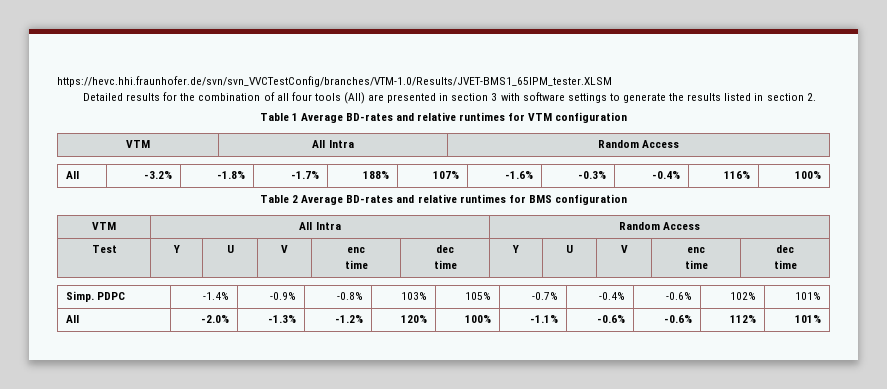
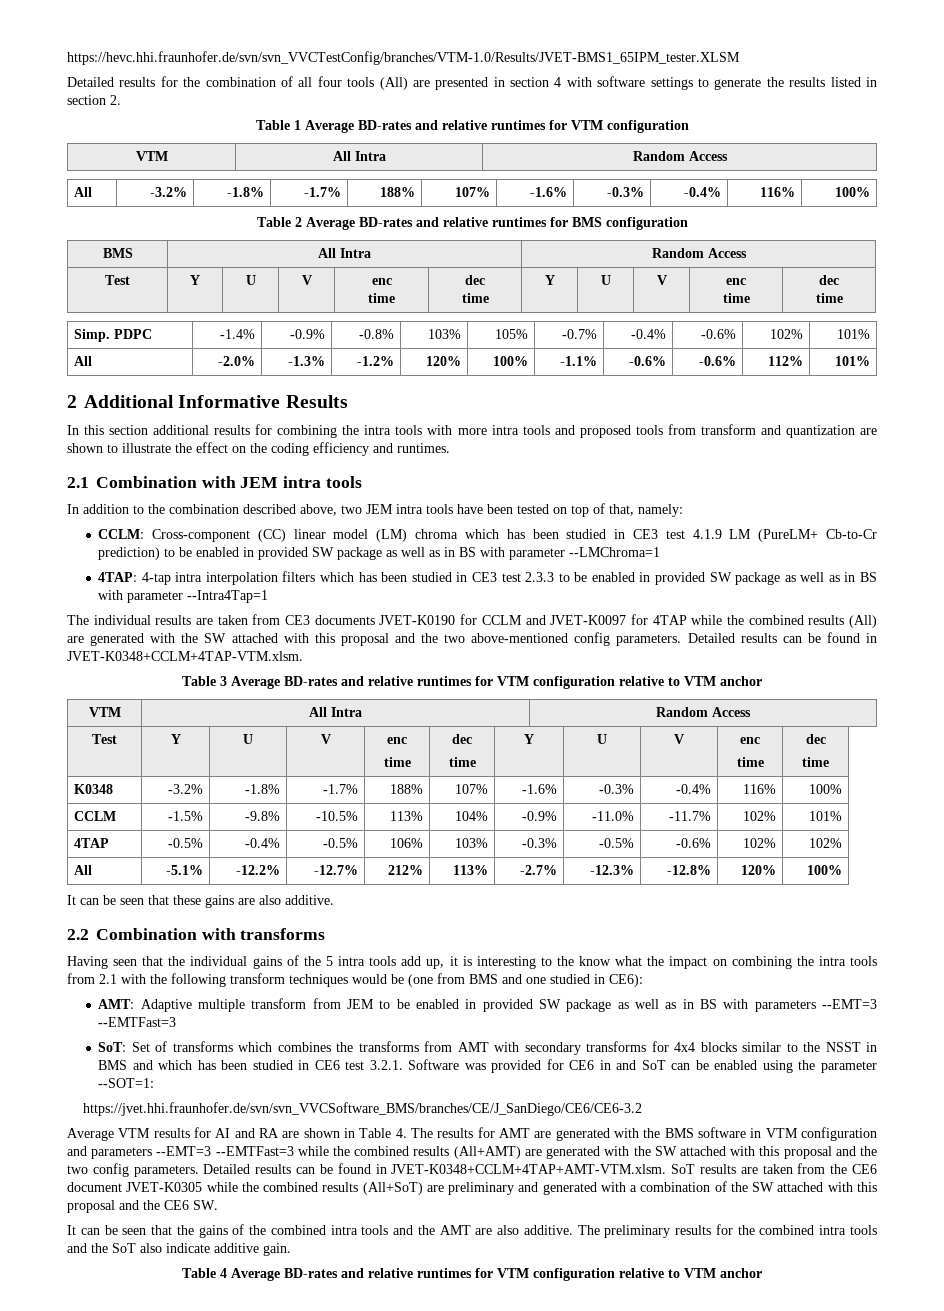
[491,93,498,101] 3 -> [554,77,562,87] 4
[92,222,116,230] VTM -> [102,248,133,258] BMS
(822, 319) none -> [67,395,348,408] [67,424,877,438] [67,442,450,456] [67,476,362,488] [67,503,683,517] [98,529,877,542] [98,547,661,560] [98,571,877,585] [98,590,269,603] [67,614,878,628] [67,632,878,646] [67,651,303,661] [182,676,762,689] [88,707,121,717] [309,707,362,717] [656,707,751,717] [92,734,117,744] [170,734,181,744] [243,734,253,744] [320,734,331,744] [387,737,407,744] [383,757,411,767] [452,734,472,744] [448,757,476,767] [524,734,534,744] [597,734,607,744] [674,734,684,744] [740,737,760,744] [736,757,764,767] [805,734,826,744] [802,757,829,767] [74,784,114,794] [167,784,203,794] [244,784,280,794] [322,784,358,794] [389,784,423,794] [454,784,488,794] [521,784,557,794] [598,784,634,794] [675,784,711,794] [742,784,776,794] [808,784,842,794] [74,811,117,821] [167,811,203,821] [244,811,280,821] [315,811,358,821] [389,811,423,821] [454,811,488,821] [521,811,557,821] [591,811,634,821] [668,811,711,821] [742,811,776,821] [808,811,842,821] [74,838,110,848] [167,838,203,848] [244,838,280,848] [322,838,358,848] [389,838,423,848] [454,838,488,848] [521,838,557,848] [598,838,634,848] [675,838,711,848] [742,838,776,848] [808,838,842,848] [74,865,93,875] [165,865,203,875] [235,865,280,875] [313,865,358,875] [387,865,423,875] [452,865,488,875] [519,865,557,875] [589,865,634,875] [666,865,711,875] [740,865,776,875] [806,865,842,875] [67,895,334,908] [67,928,326,940] [67,955,878,969] [67,973,643,987] [98,998,877,1012] [98,1017,177,1027] [98,1041,878,1055] [98,1059,877,1073] [98,1078,155,1088] [82,1102,642,1116] [67,1127,878,1141] [67,1146,878,1159] [67,1163,877,1177] [67,1181,878,1195] [67,1200,218,1213] [67,1224,877,1238] [67,1243,291,1256] [182,1268,762,1281] // 2 Additional Informative Results // In this section additional results for combining the intra tools with more intra tools and proposed tools from transform and quantization are shown to illustrate the effect on the coding efficiency and runtimes. // 2.1 Combination with JEM intra tools // In addition to the combination described above, two JEM intra tools have been tested on top of that, namely: // CCLM: Cross-component (CC) linear model (LM) chroma which has been studied in CE3 test 4.1.9 LM (PureLM+ Cb-to-Cr prediction) to be enabled in provided SW package as well as in BS with parameter --LMChroma=1 // 4TAP: 4-tap intra interpolation filters which has been studied in CE3 test 2.3.3 to be enabled in provided SW package as well as in BS with parameter --Intra4Tap=1 // The individual results are taken from CE3 documents JVET-K0190 for CCLM and JVET-K0097 for 4TAP while the combined results (All) are generated with the SW attached with this proposal and the two above-mentioned config parameters. Detailed results can be found in JVET-K0348+CCLM+4TAP-VTM.xlsm. // Table 3 Average BD-rates and relative runtimes for VTM configuration relative to VTM anchor // VTM | All Intra | Random Access // Test | Y | U | V | enc // time | dec // time | Y | U | V | enc // time | dec // time // K0348 | -3.2% | -1.8% | -1.7% | 188% | 107% | -1.6% | -0.3% | -0.4% | 116% | 100% // CCLM | -1.5% | -9.8% | -10.5% | 113% | 104% | -0.9% | -11.0% | -11.7% | 102% | 101% // 4TAP | -0.5% | -0.4% | -0.5% | 106% | 103% | -0.3% | -0.5% | -0.6% | 102% | 102% // All | -5.1% | -12.2% | -12.7% | 212% | 113% | -2.7% | -12.3% | -12.8% | 120% | 100% // It can be seen that these gains are also additive. // 2.2 Combination with transforms // Having seen that the individual gains of the 5 intra tools add up, it is interesting to the know what the impact on combining the intra tools from 2.1 with the following transform techniques would be (one from BMS and one studied in CE6): // AMT: Adaptive multiple transform from JEM to be enabled in provided SW package as well as in BS with parameters --EMT=3 --EMTFast=3 // SoT: Set of transforms which combines the transforms from AMT with secondary transforms for 4x4 blocks similar to the NSST in BMS and which has been studied in CE6 test 3.2.1. Software was provided for CE6 in and SoT can be enabled using the parameter --SOT=1: // https://jvet.hhi.fraunhofer.de/svn/svn_VVCSoftware_BMS/branches/CE/J_SanDiego/CE6/CE6-3.2 // Average VTM results for AI and RA are shown in Table 4. The results for AMT are generated with the BMS software in VTM configuration and parameters --EMT=3 --EMTFast=3 while the combined results (All+AMT) are generated with the SW attached with this proposal and the two config parameters. Detailed results can be found in JVET-K0348+CCLM+4TAP+AMT-VTM.xlsm. SoT results are taken from the CE6 document JVET-K0305 while the combined results (All+SoT) are preliminary and generated with a combination of the SW attached with this proposal and the CE6 SW. // It can be seen that the gains of the combined intra tools and the AMT are also additive. The preliminary results for the combined intra tools and the SoT also indicate additive gain. // Table 4 Average BD-rates and relative runtimes for VTM configuration relative to VTM anchor

